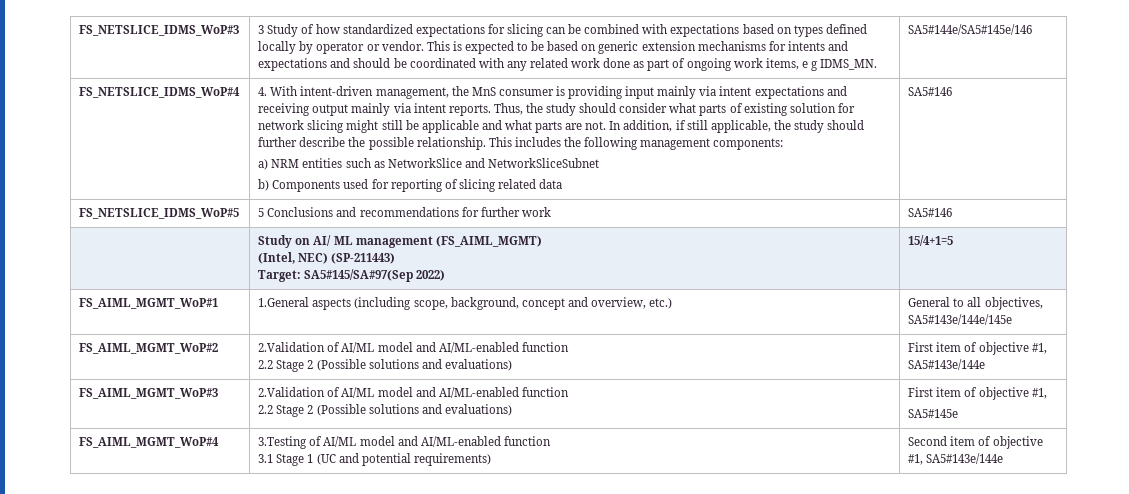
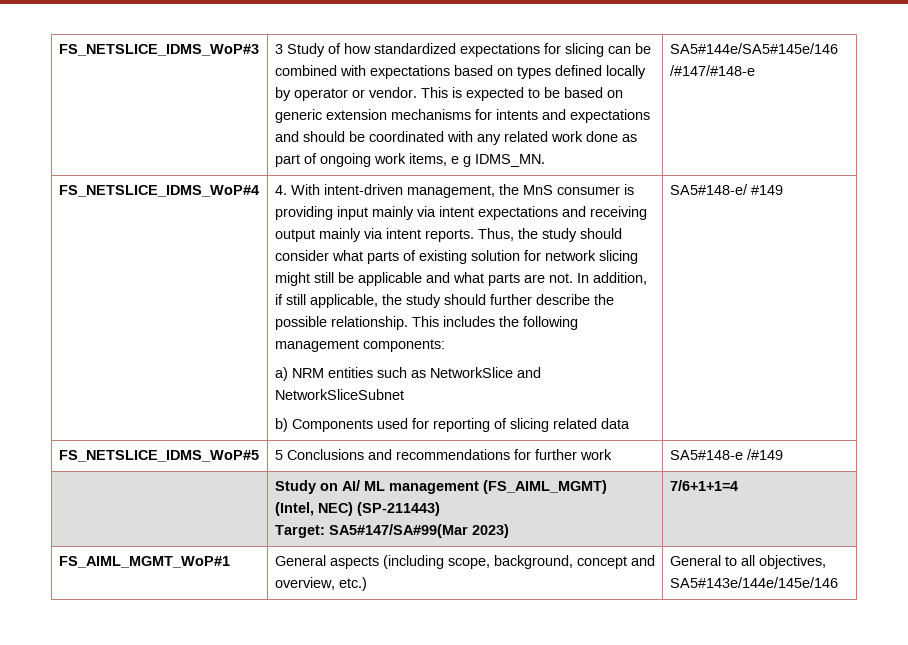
(1033, 29) none -> [669,65,755,76] /#147/#148-e
[908,87,953,96] SA5#146 -> [669,184,783,195] SA5#148-e/ #149
[908,208,953,217] SA5#146 -> [669,449,783,460] SA5#148-e /#149
[304,269,446,282] [908,235,954,246] SA5#145/SA#97(Sep 2022) | 15/4+1=5 -> [328,524,509,538] [669,480,738,491] SA5#147/SA#99(Mar 2023) | 7/6+1+1=4
[258,297,310,307] 1.General -> [274,555,326,566] General
[908,314,1013,325] [79,343,219,354] [258,342,569,353] [258,359,512,372] [908,342,1047,355] [908,359,986,370] [79,388,219,399] [258,387,569,398] [258,404,512,417] [908,387,1047,400] [908,409,959,418] [79,437,220,448] [258,436,551,449] [258,453,491,466] [908,436,1043,449] [908,453,1004,465] SA5#143e/144e/145e // FS_AIML_MGMT_WoP#2 | 2.Validation of AI/ML model and AI/ML-enabled function // 2.2 Stage 2 (Possible solutions and evaluations) | First item of objective #1, SA5#143e/144e // FS_AIML_MGMT_WoP#3 | 2.Validation of AI/ML model and AI/ML-enabled function // 2.2 Stage 2 (Possible solutions and evaluations) | First item of objective #1, // SA5#145e // FS_AIML_MGMT_WoP#4 | 3.Testing of AI/ML model and AI/ML-enabled function // 3.1 Stage 1 (UC and potential requirements) | Second item of objective #1, SA5#143e/144e -> [669,577,838,588] SA5#143e/144e/145e/146

